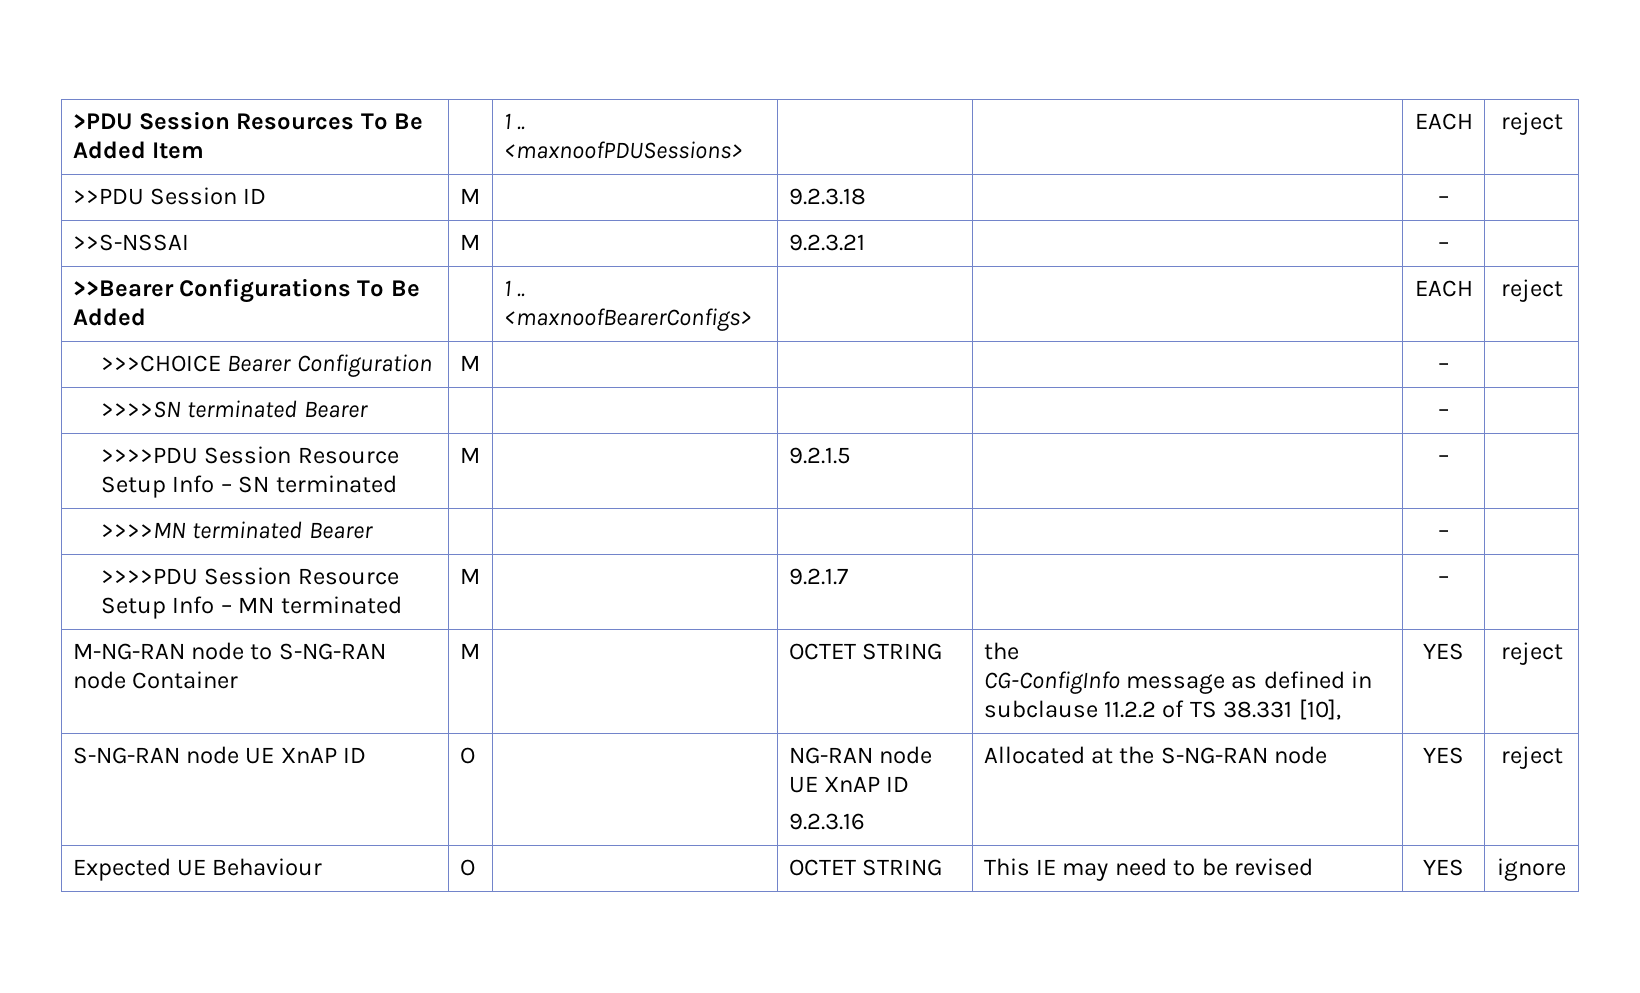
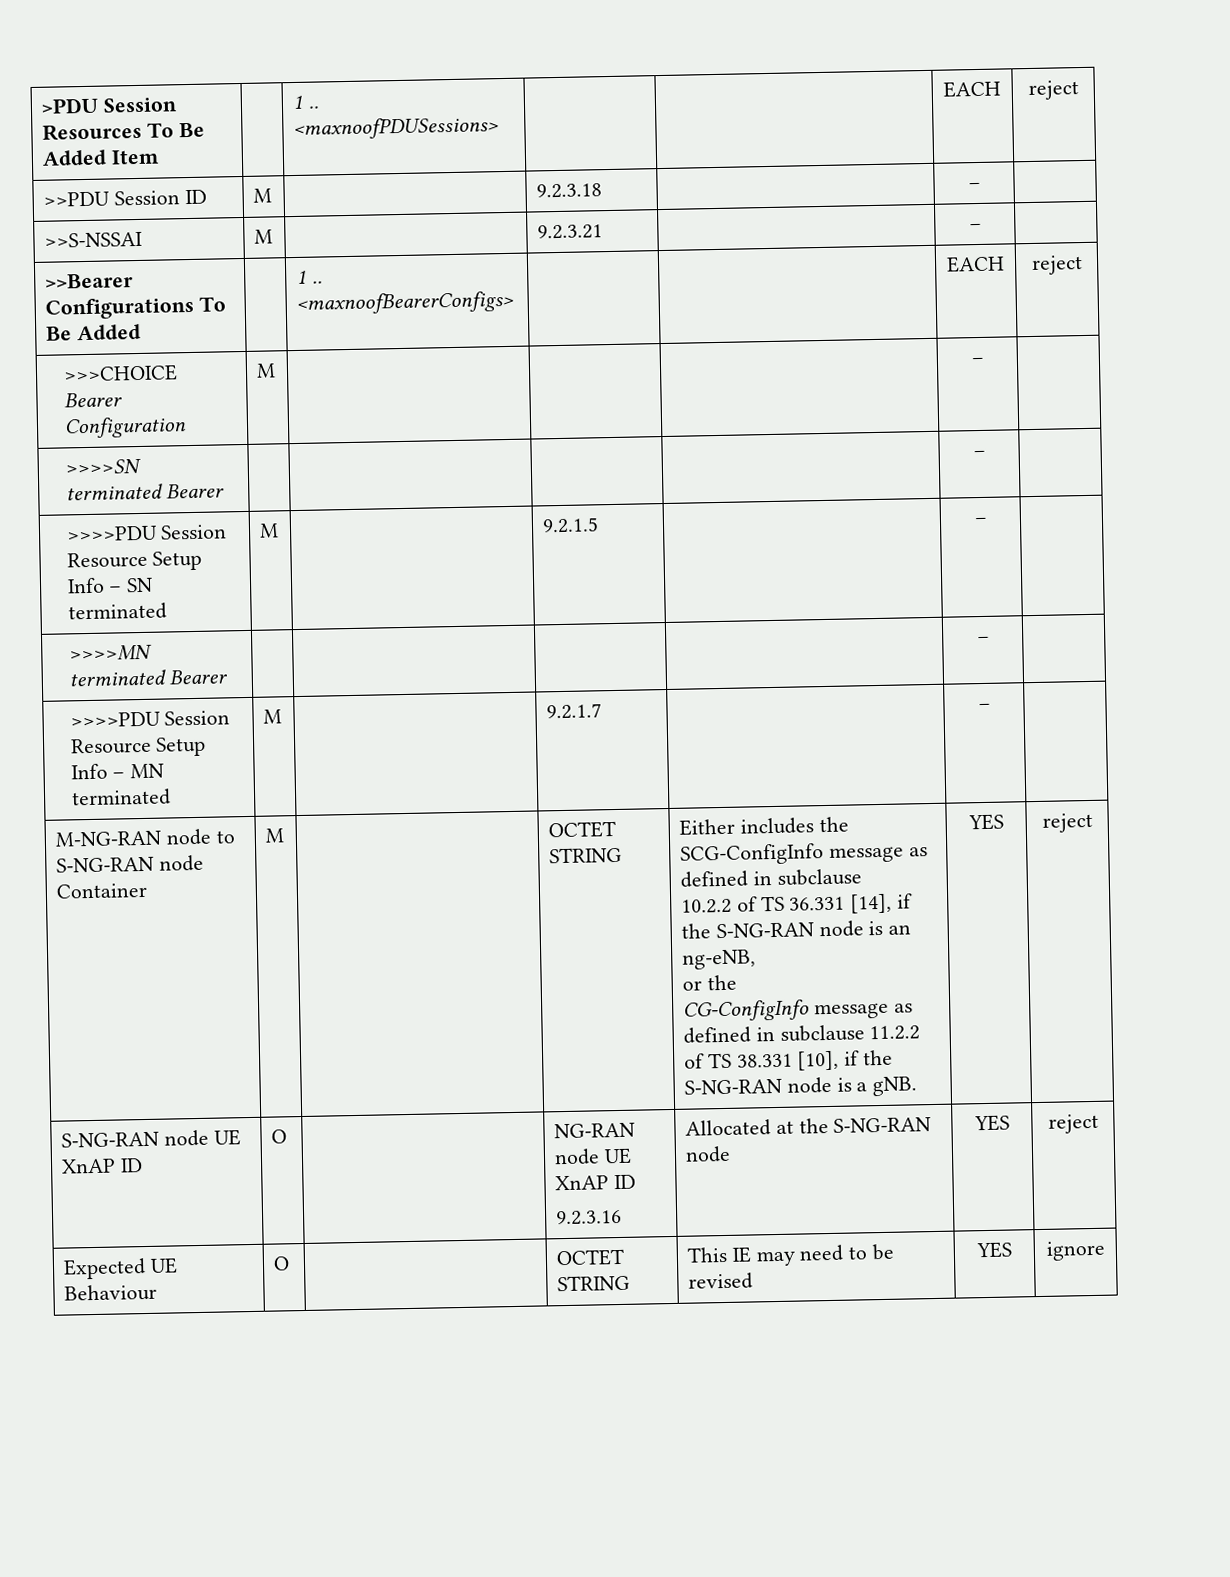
(943, 651) none -> [679,816,849,836] [680,843,928,866] [680,868,862,888] [681,893,914,914] [681,920,912,939] [682,949,757,970] [682,980,703,991] Either includes the SCG-ConfigInfo message as defined in subclause // 10.2.2 of TS 36.331 [14], if the S-NG-RAN node is an ng-eNB, // or
(1341, 709) none -> [844,1049,894,1066] [684,1076,918,1097] if the S-NG-RAN node is a gNB.

